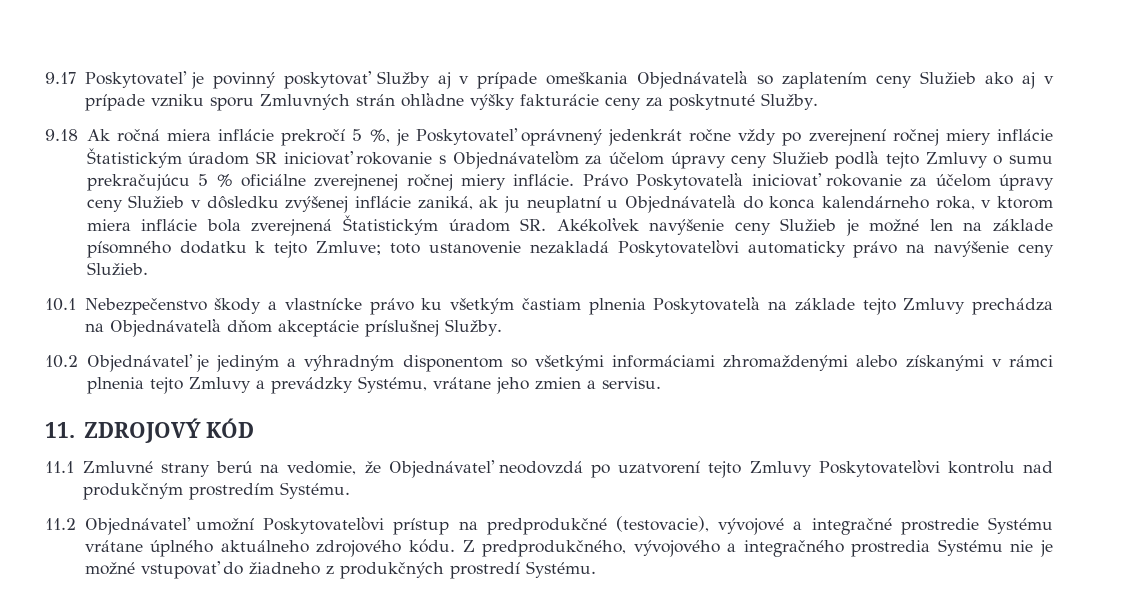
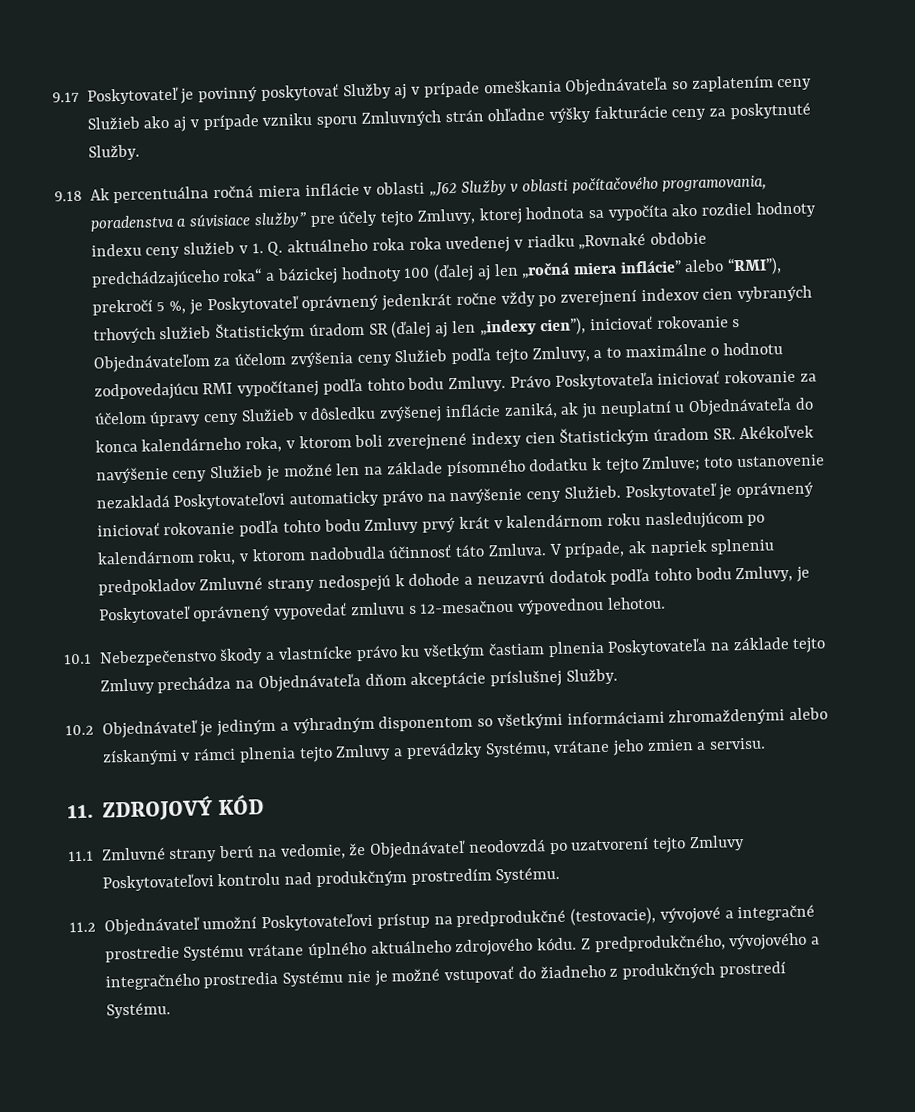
(110, 135) none -> [113,186,210,204] percentuálna
(275, 135) none -> [363,175,768,197] [89,201,816,232] [90,231,708,259] [90,257,783,289] v oblasti „J62 Služby v oblasti počítačového programovania, poradenstva a súvisiace služby” pre účely tejto Zmluvy, ktorej hodnota sa vypočíta ako rozdiel hodnoty indexu ceny služieb v 1. Q. aktuálneho roka roka uvedenej v riadku „Rovnaké obdobie predchádzajúceho roka“ a bázickej hodnoty 100 (ďalej aj len „ročná miera inflácie” alebo “RMI”),
[892,129,1053,146] [86,148,278,168] ročnej miery inflácie Štatistickým úradom SR -> [640,285,813,303] [92,317,587,344] indexov cien vybraných trhových služieb Štatistickým úradom SR (ďalej aj len „indexy cien”),
[670,152,726,169] úpravy -> [289,351,354,368] zvýšenia
[925,152,1053,168] [86,174,575,191] Zmluvy o sumu prekračujúcu 5 % oficiálne zverejnenej ročnej miery inflácie. -> [531,342,784,363] [93,375,507,401] Zmluvy, a to maximálne o hodnotu zodpovedajúcu RMI vypočítanej podľa tohto bodu Zmluvy.
[86,219,333,236] miera inflácie bola zverejnená -> [354,431,556,451] boli zverejnené indexy cien
(148, 268) none -> [624,481,815,501] [96,511,766,537] [96,538,776,566] [97,565,811,596] [98,596,666,624] Poskytovateľ je oprávnený iniciovať rokovanie podľa tohto bodu Zmluvy prvý krát v kalendárnom roku nasledujúcom po kalendárnom roku, v ktorom nadobudla účinnosť táto Zmluva. V prípade, ak napriek splneniu predpokladov Zmluvné strany nedospejú k dohode a neuzavrú dodatok podľa tohto bodu Zmluvy, je Poskytovateľ oprávnený vypovedať zmluvu s 12-mesačnou výpovednou lehotou.

